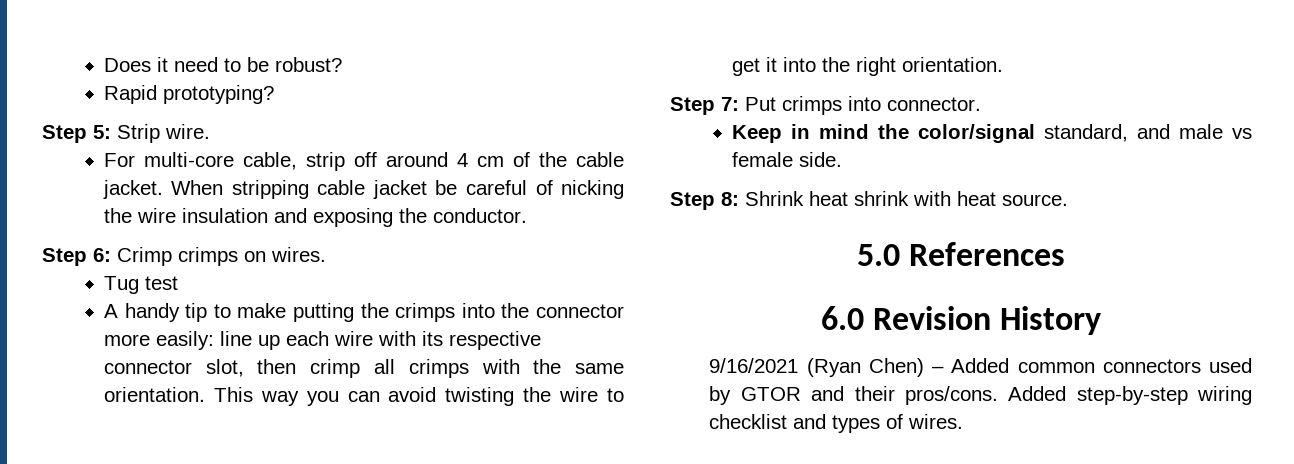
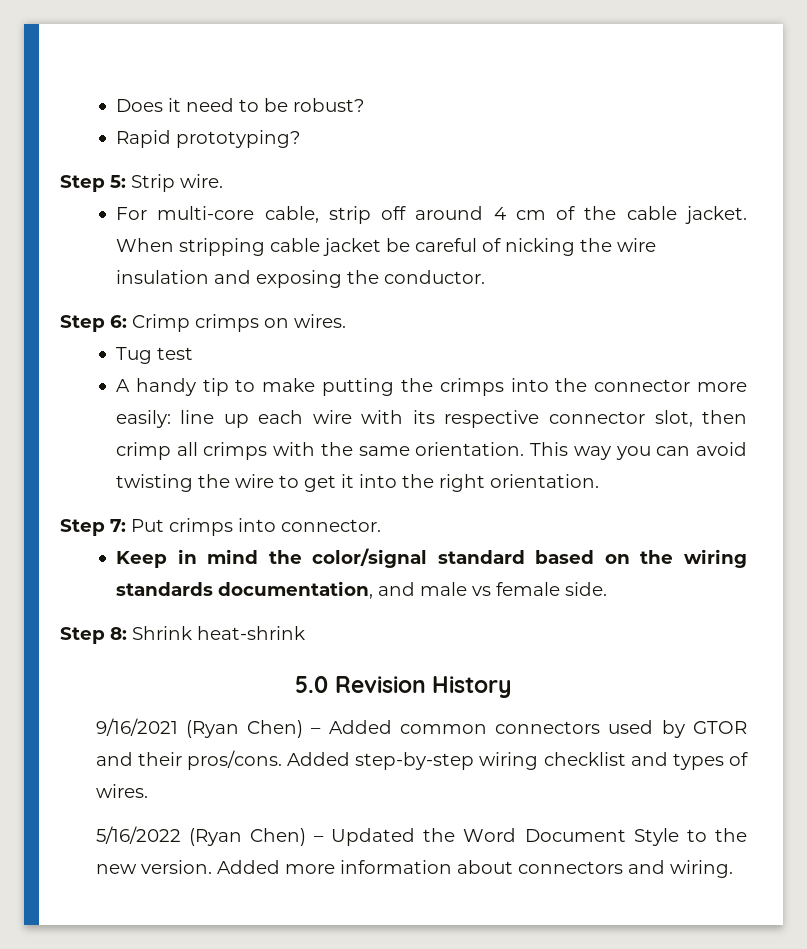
[1043,124,1128,142] standard, -> [437,549,748,568] [115,581,373,599] standard based on the wiring standards documentation,
[809,191,1068,206] heat shrink with heat source. -> [197,626,305,640] heat-shrink
[909,242,1066,266] [820,306,864,330] References // 6.0 -> (329, 684) none
(964, 421) none -> [95,826,748,846] [95,860,733,878] // 5/16/2022 (Ryan Chen) – Updated the Word Document Style to the new version. Added more information about connectors and wiring.

